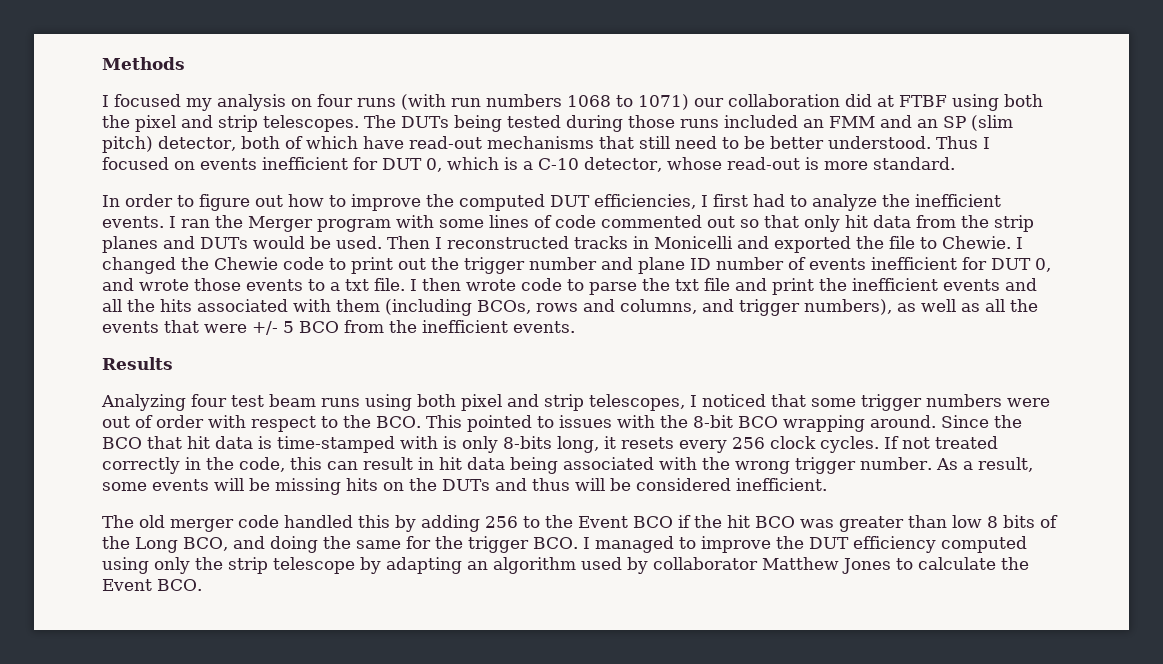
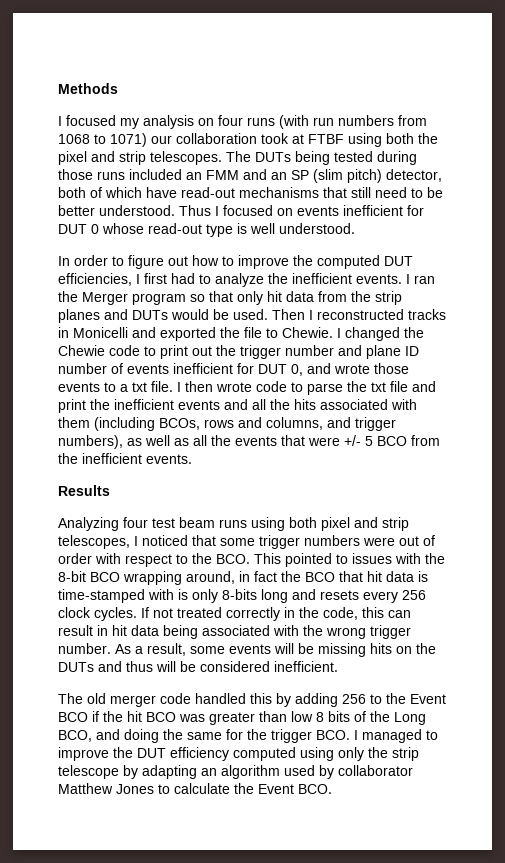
(562, 100) none -> [398,115,427,126] from
[845,94,872,107] did -> [261,133,289,144] took
[426,157,955,172] 0, which is a C-10 detector, whose read-out is more standard. -> [91,223,355,237] 0 whose read-out type is well understood.
[396,215,735,228] with some lines of code commented out -> (186, 299) none
[869,415,989,428] around. Since -> [186,571,277,584] around, in fact
[557,436,616,453] long, it -> [261,589,316,603] long and

